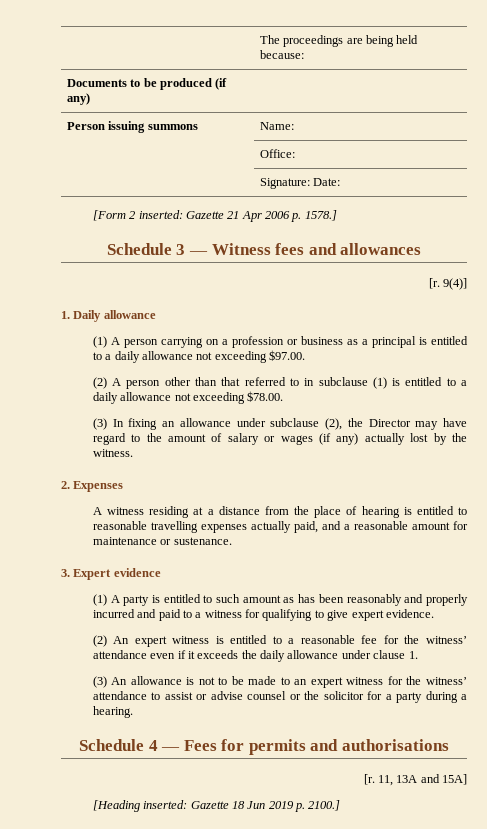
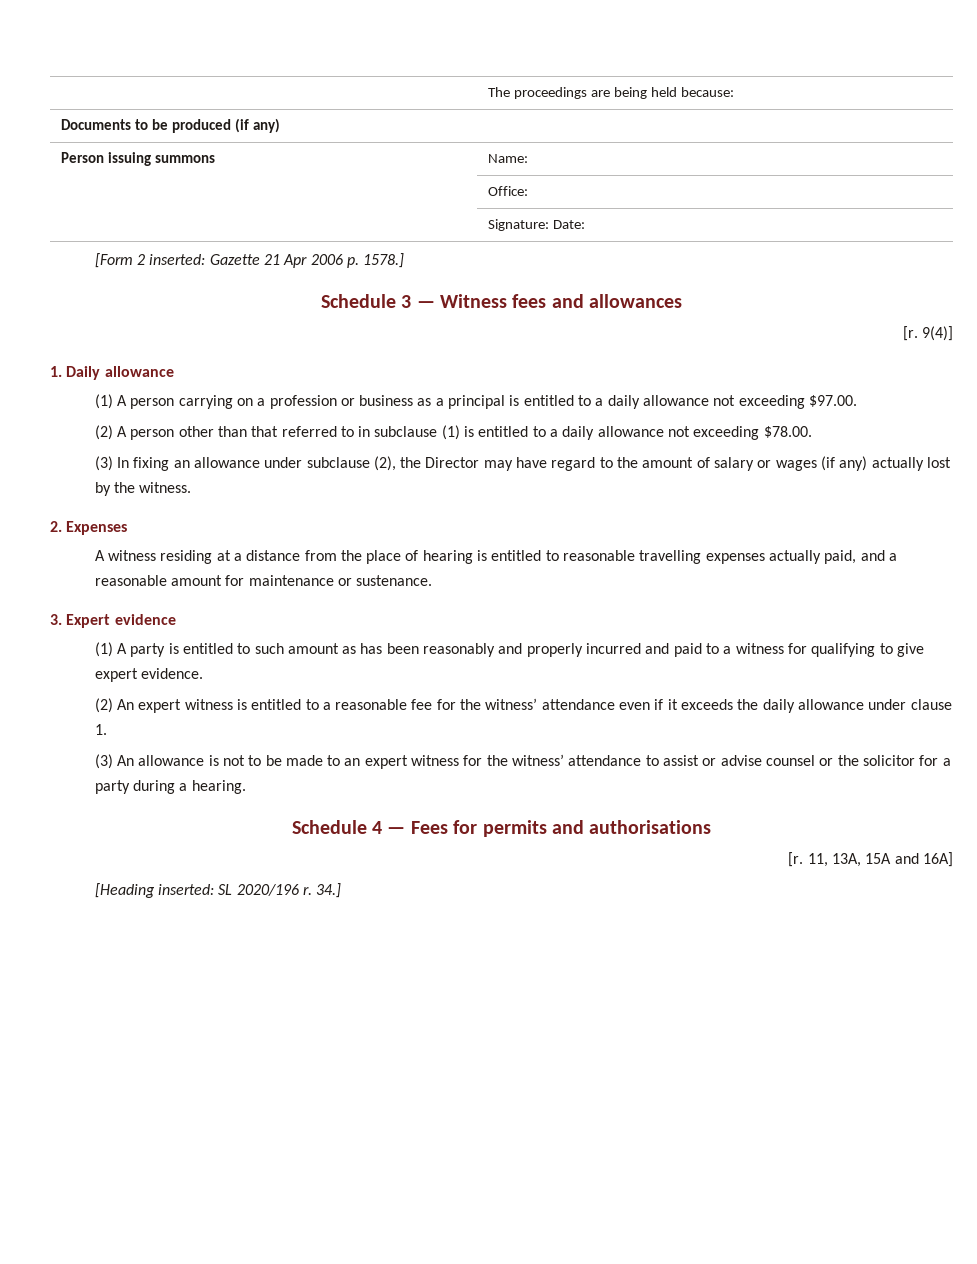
[396,774,467,785] [92,800,341,812] 13A and 15A] // [Heading inserted: Gazette 18 Jun 2019 p. 2100.] -> [832,852,954,867] [94,883,342,898] 13A, 15A and 16A] // [Heading inserted: SL 2020/196 r. 34.]

